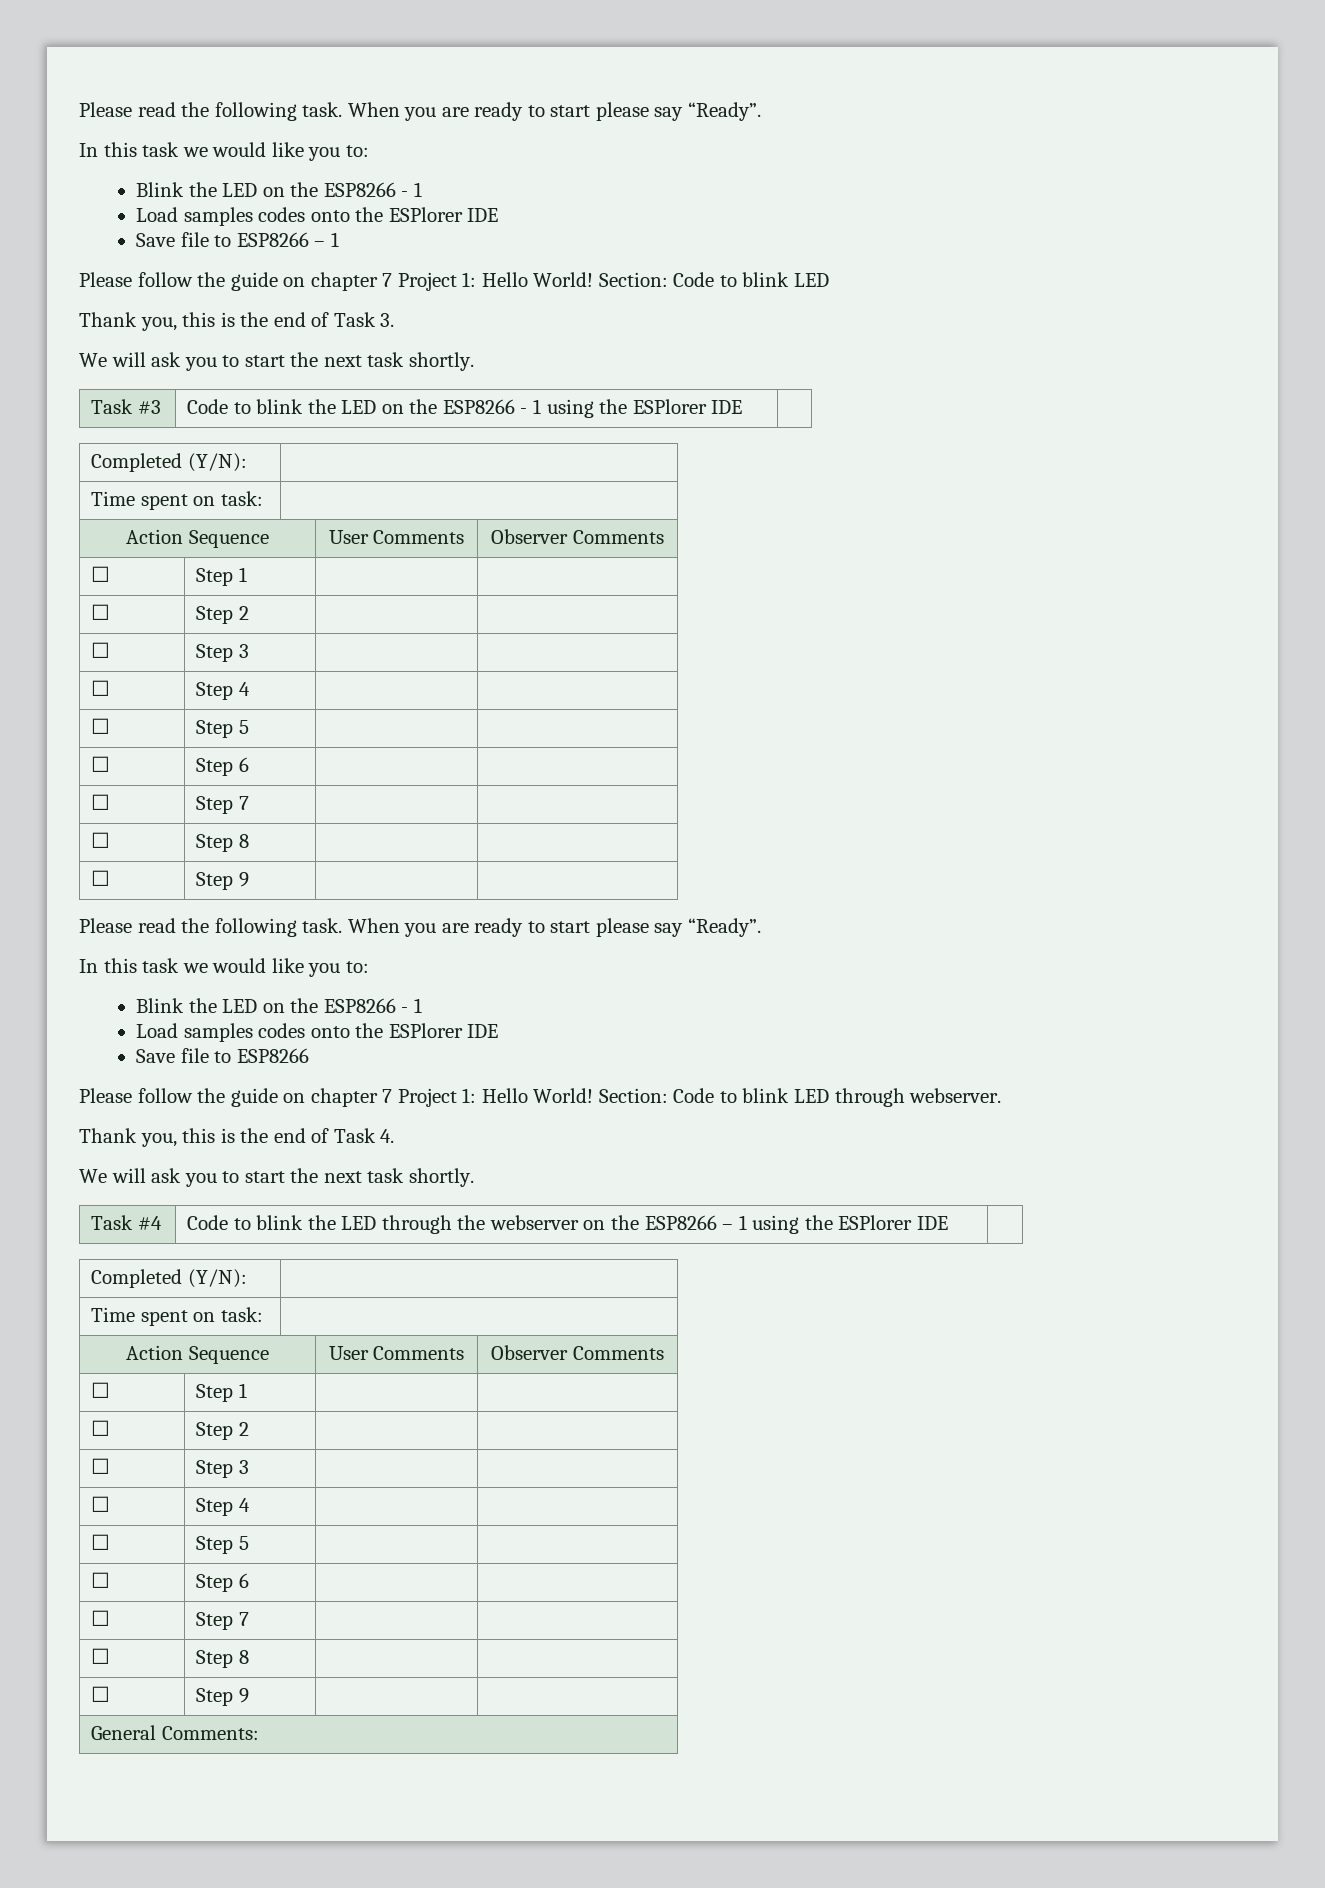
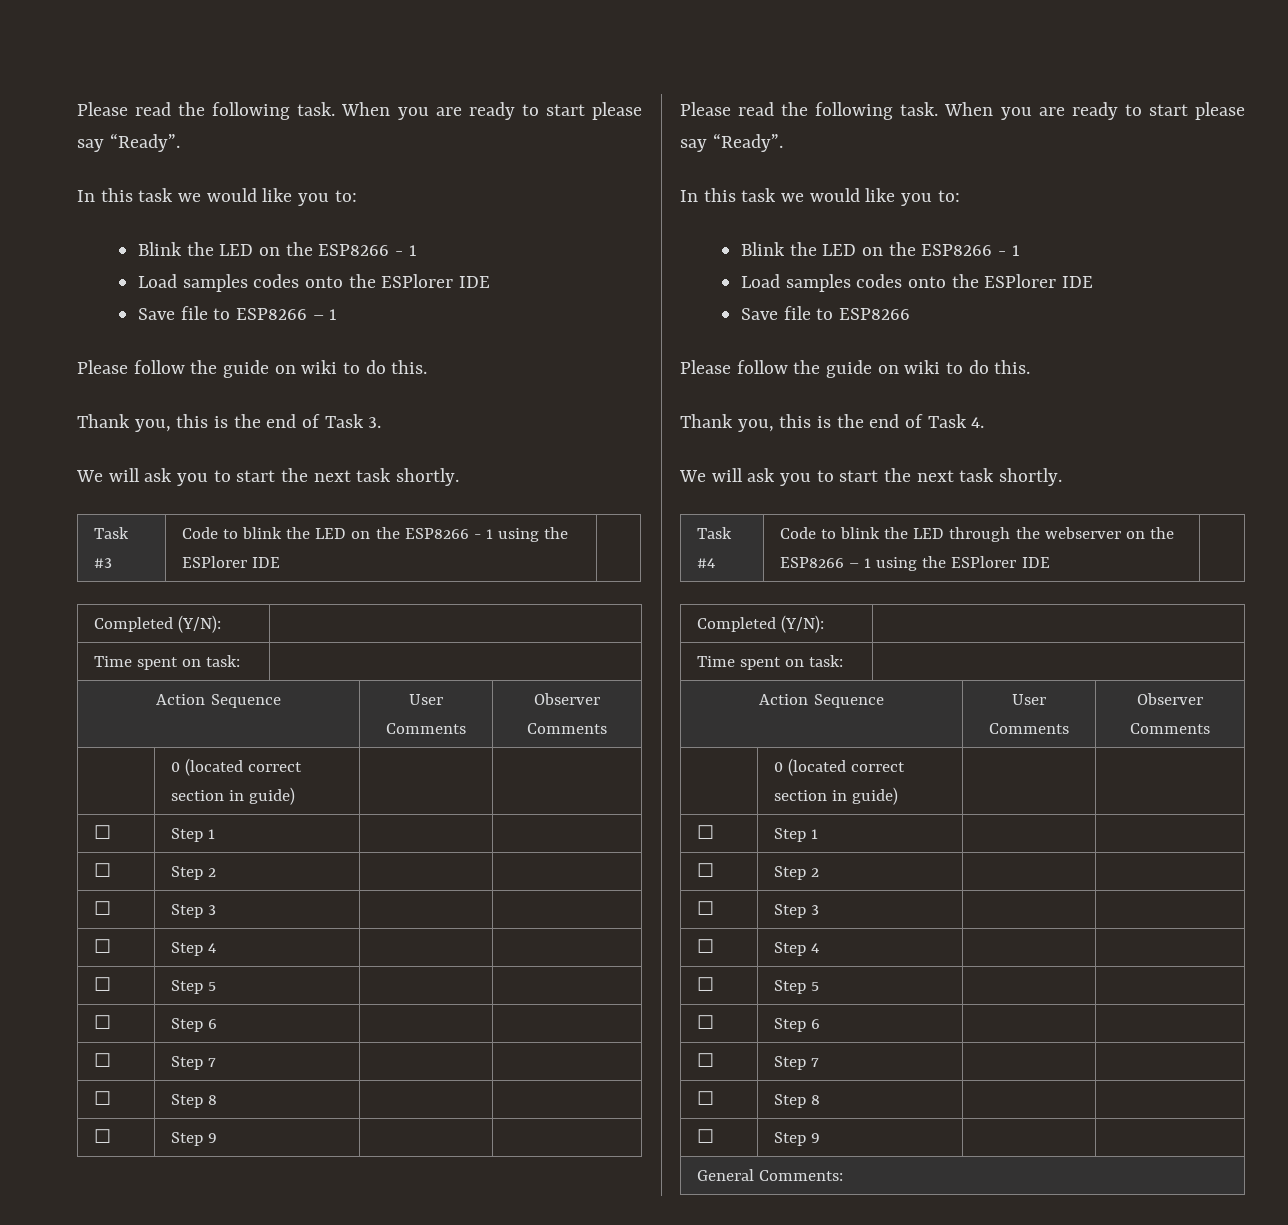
[310,272,830,291] chapter 7 Project 1: Hello World! Section: Code to blink LED -> [301,360,428,374] wiki to do this.
(664, 537) none -> [170,758,303,776] [170,787,296,805] // | 0 (located correct section in guide) | |
[310,1088,1002,1107] chapter 7 Project 1: Hello World! Section: Code to blink LED through webserver. -> [904,360,1031,374] wiki to do this.
(664, 1353) none -> [773,758,906,776] [773,787,899,805] // | 0 (located correct section in guide) | |

